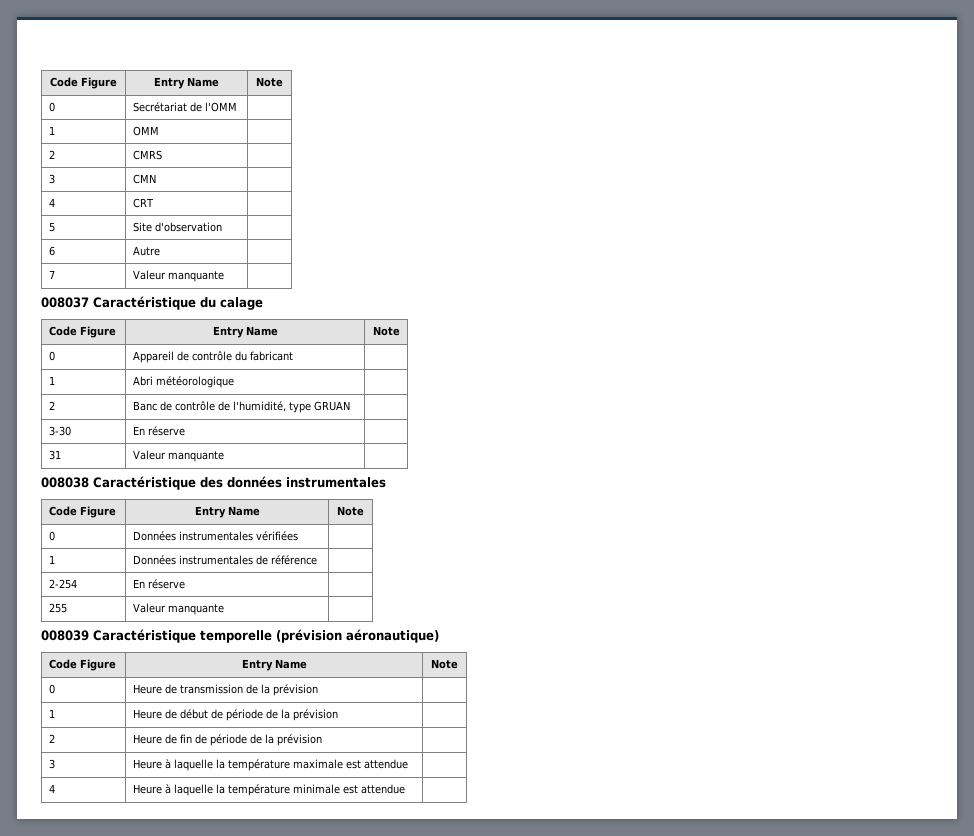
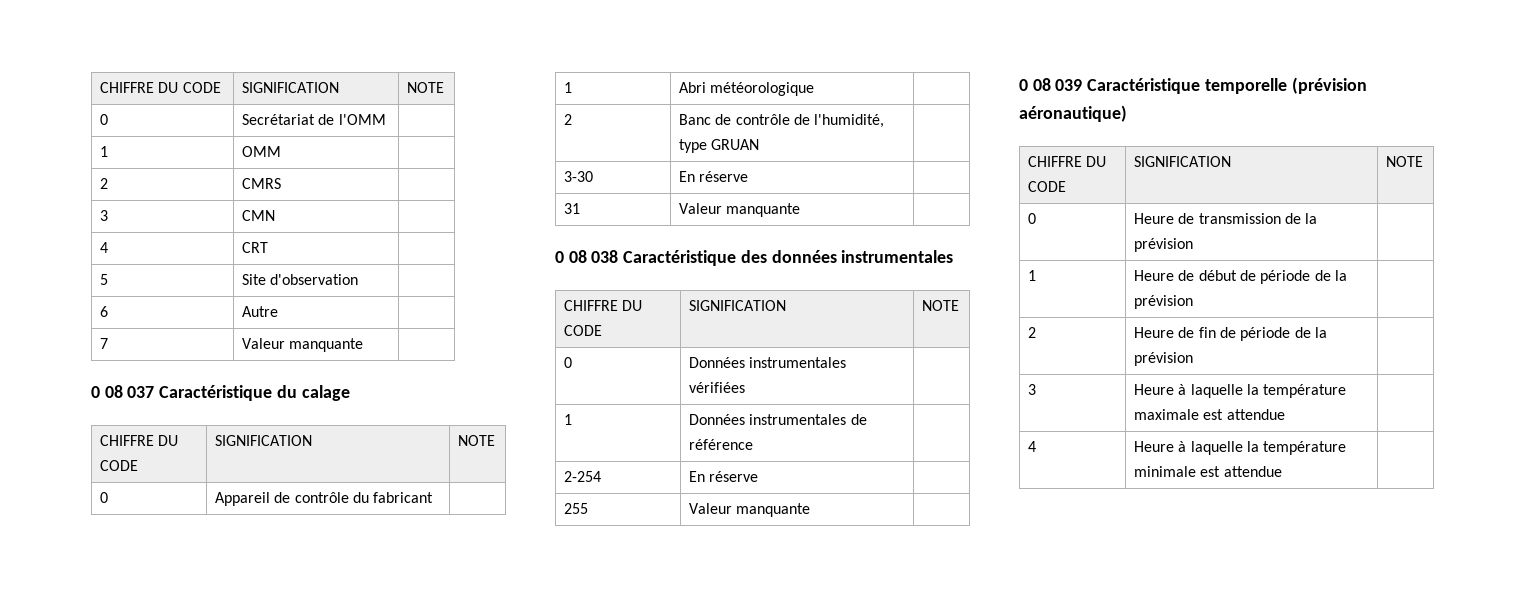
[50,77,117,89] [154,77,219,89] [256,77,283,87] Code Figure | Entry Name | Note -> [99,82,221,93] [241,82,339,93] [406,82,444,93] CHIFFRE DU CODE | SIGNIFICATION | NOTE
[41,297,89,308] 008037 -> [91,385,155,398] 0 08 037
[48,326,116,338] [212,326,278,338] [372,326,400,336] Code Figure | Entry Name | Note -> [99,435,179,446] [99,460,138,471] [214,435,312,446] [457,435,495,446] CHIFFRE DU CODE | SIGNIFICATION | NOTE
[41,477,89,488] 008038 -> [555,250,619,263] 0 08 038
[48,506,116,518] [194,506,260,518] [337,506,364,516] Code Figure | Entry Name | Note -> [563,300,643,311] [563,325,602,336] [688,300,786,311] [921,300,959,311] CHIFFRE DU CODE | SIGNIFICATION | NOTE
[41,630,89,641] 008039 -> [1019,78,1083,91] 0 08 039
[48,659,116,671] [241,659,307,671] [431,659,458,669] Code Figure | Entry Name | Note -> [1027,156,1107,167] [1027,181,1066,192] [1133,156,1231,167] [1385,156,1423,167] CHIFFRE DU CODE | SIGNIFICATION | NOTE

